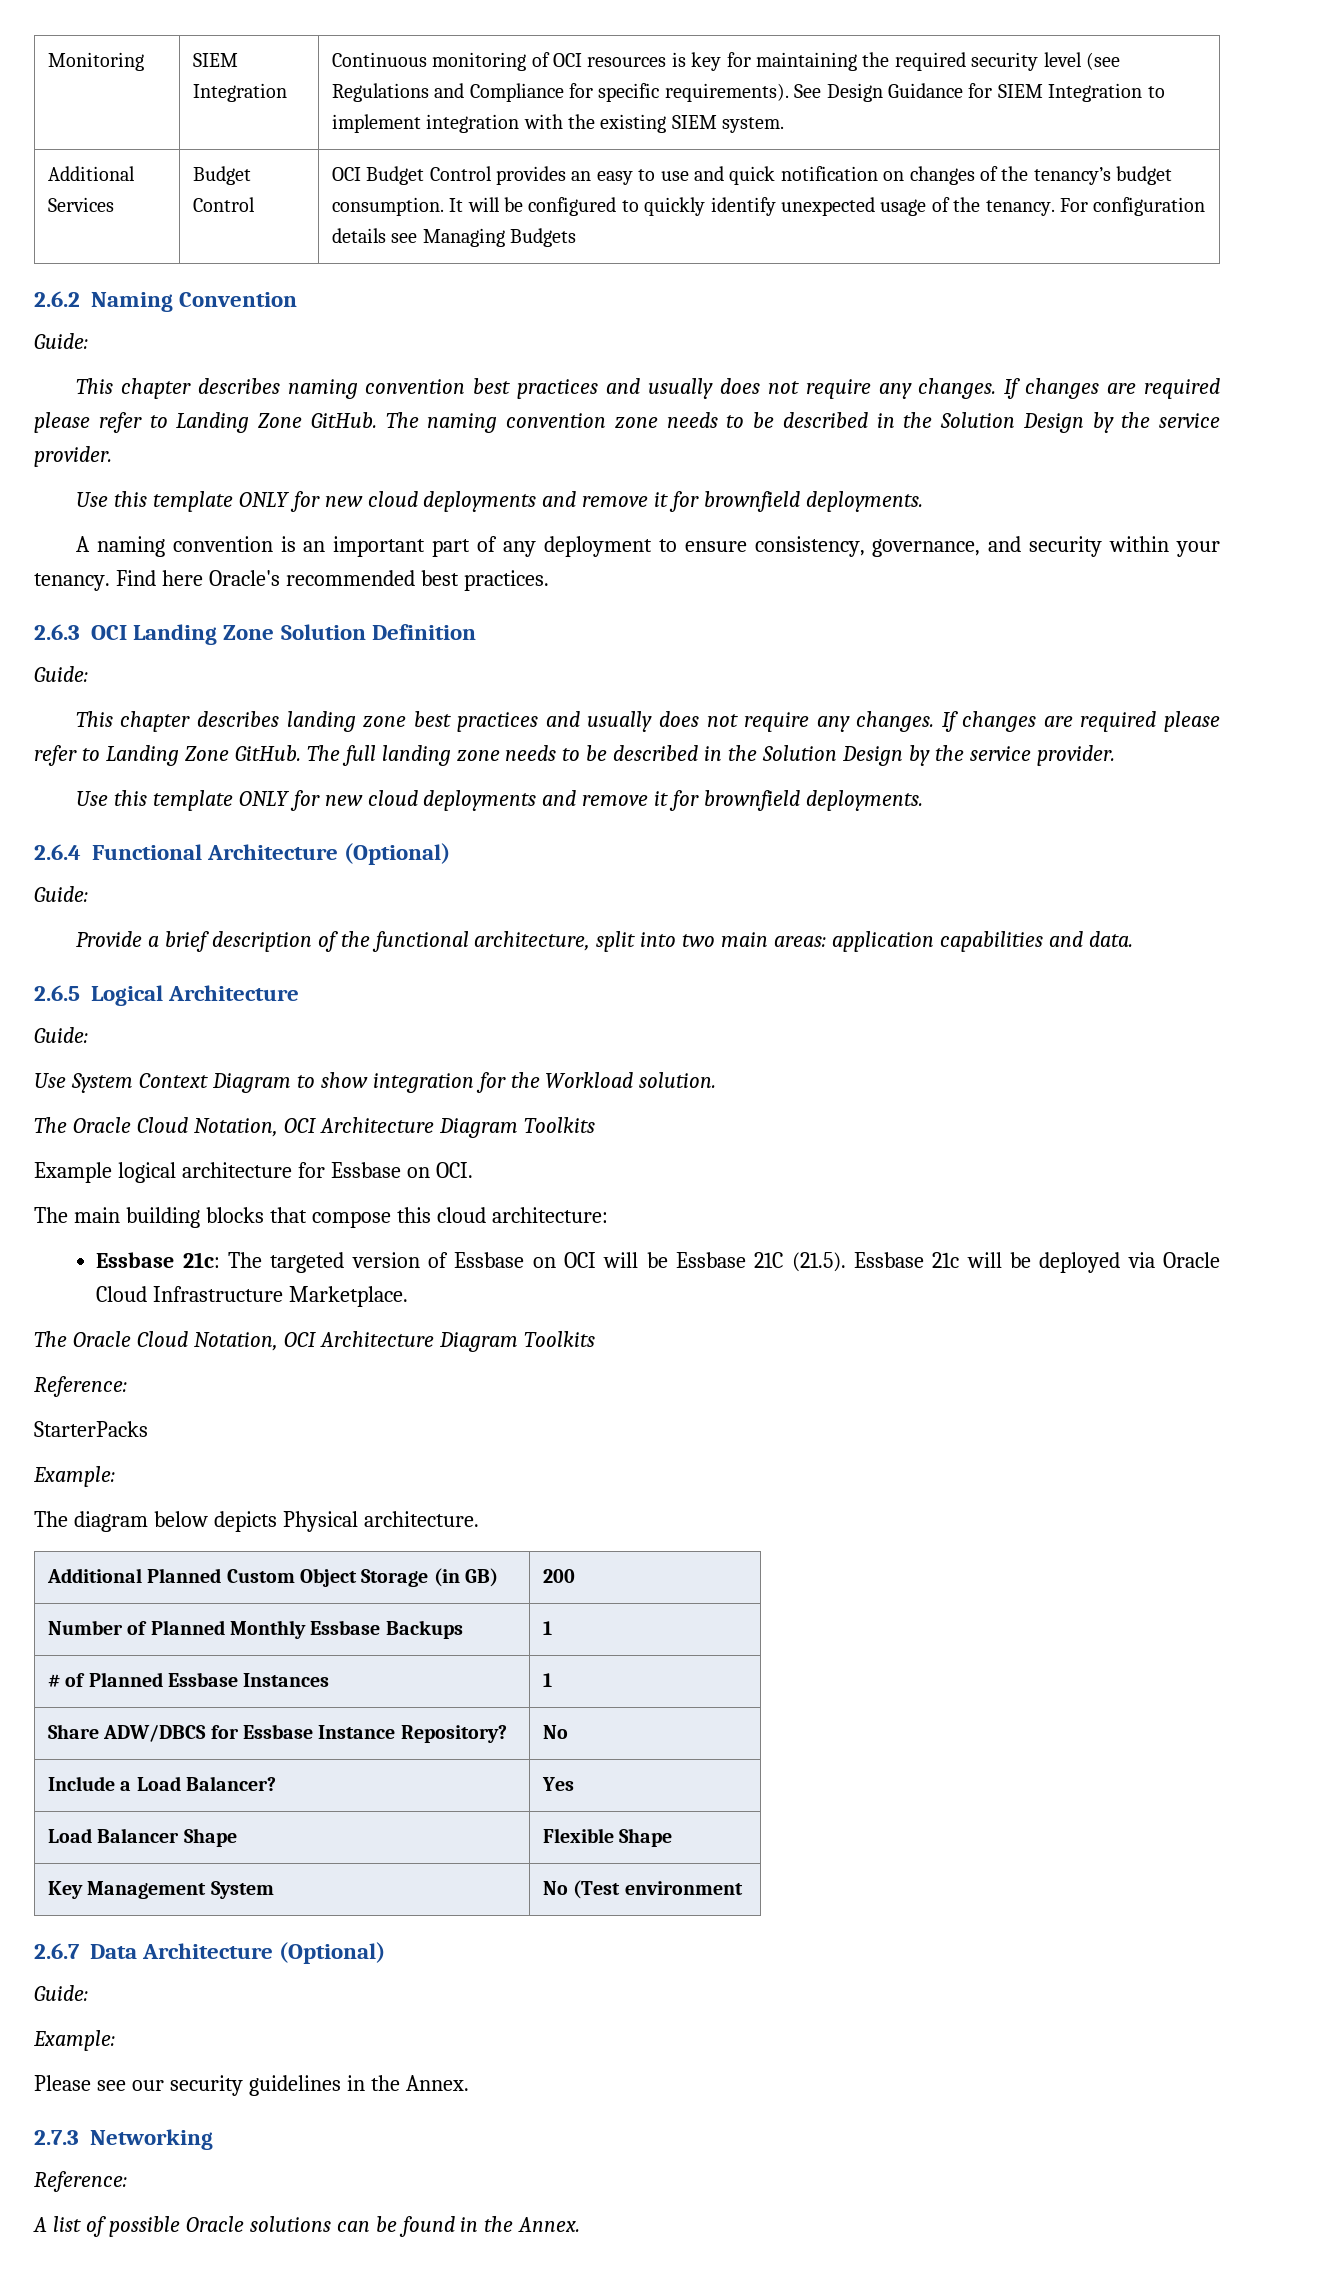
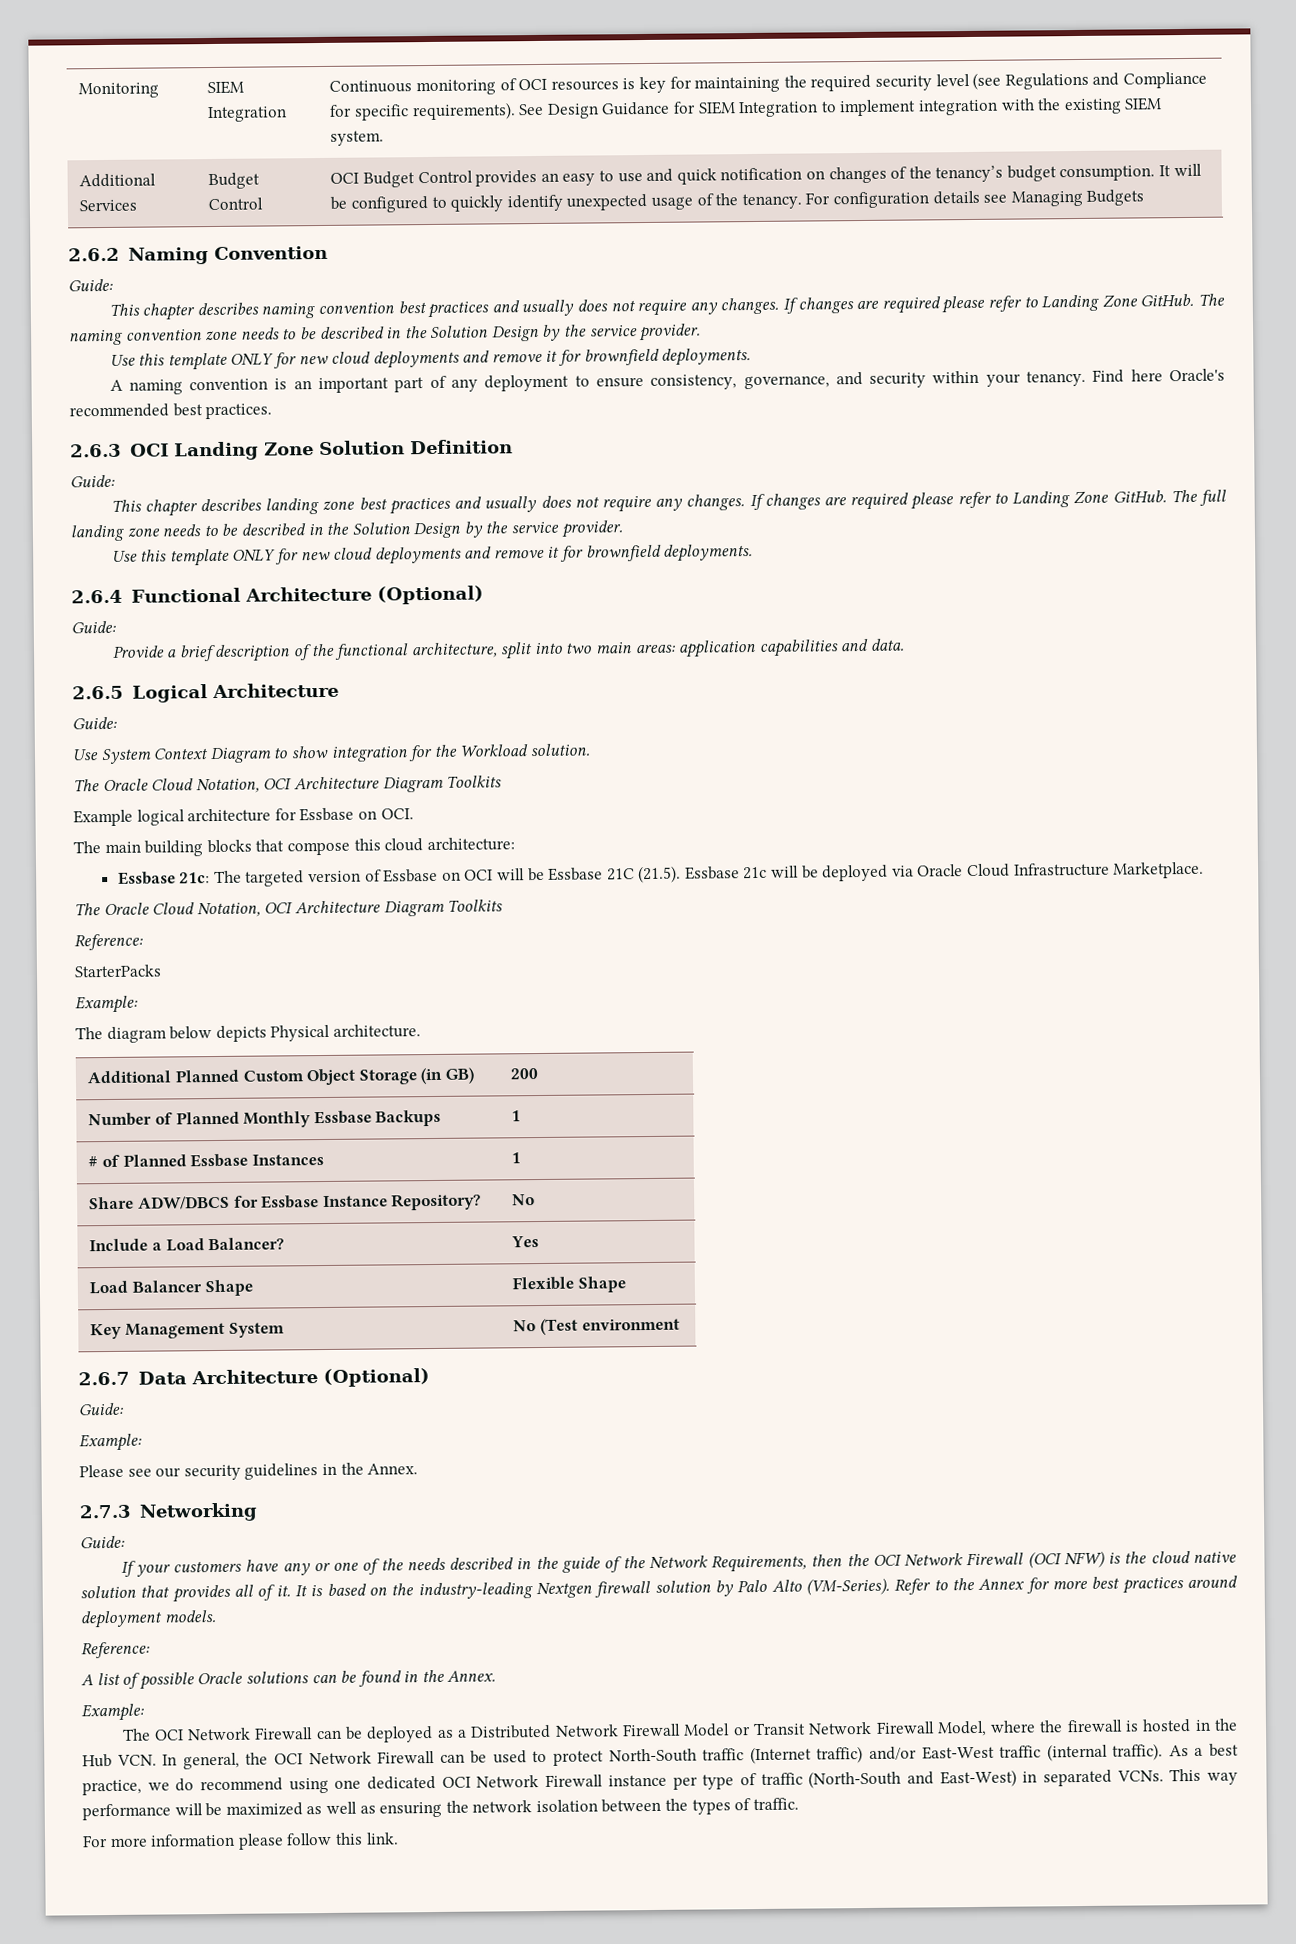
(213, 2139) none -> [80,1535,125,1549] [120,1550,1237,1577] [80,1575,1239,1603] [80,1610,216,1629] // Guide: // If your customers have any or one of the needs described in the guide of the Network Requirements, then the OCI Network Firewall (OCI NFW) is the cloud native solution that provides all of it. It is based on the industry-leading Nextgen firewall solution by Palo Alto (VM-Series). Refer to the Annex for more best practices around deployment models.
(581, 2224) none -> [81,1703,144,1722] [121,1718,1238,1743] [82,1743,1239,1770] [82,1768,1238,1796] [82,1797,799,1821] [82,1832,399,1850] // Example: // The OCI Network Firewall can be deployed as a Distributed Network Firewall Model or Transit Network Firewall Model, where the firewall is hosted in the Hub VCN. In general, the OCI Network Firewall can be used to protect North-South traffic (Internet traffic) and/or East-West traffic (internal traffic). As a best practice, we do recommend using one dedicated OCI Network Firewall instance per type of traffic (North-South and East-West) in separated VCNs. This way performance will be maximized as well as ensuring the network isolation between the types of traffic. // For more information please follow this link.

